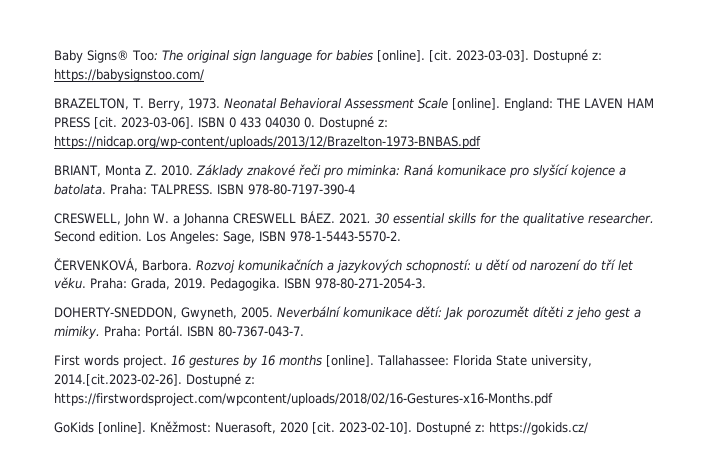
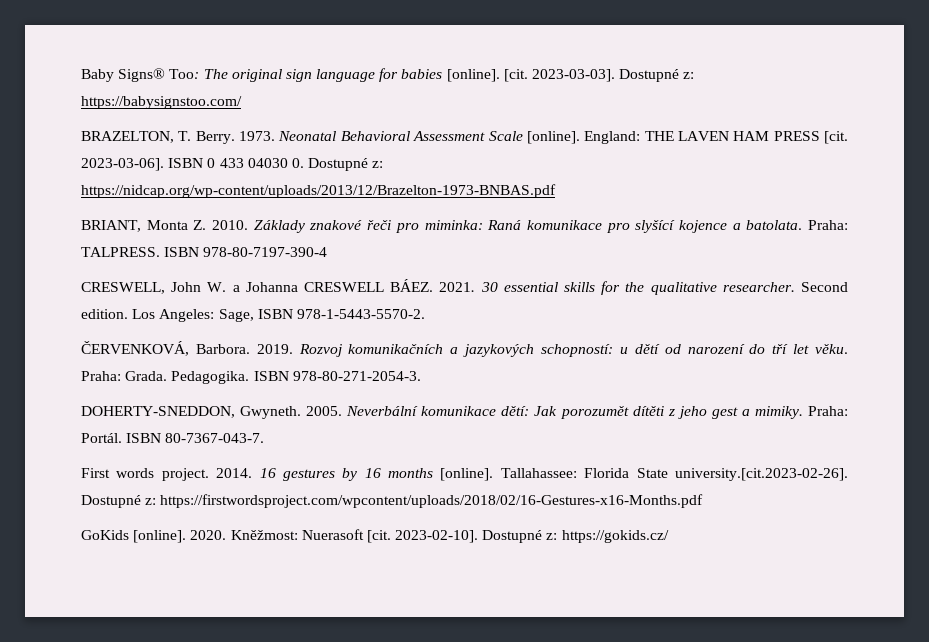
[147,98,184,111] Berry, -> [195,131,235,144] Berry.
(192, 265) none -> [256,344,293,354] 2019.
[131,278,206,290] Grada, 2019. -> [125,371,168,381] Grada.
[180,307,237,320] Gwyneth, -> [240,406,302,419] Gwyneth.
(167, 361) none -> [216,468,253,478] 2014.
[530,355,592,368] [54,374,182,386] university, 2014.[cit.2023-02-26]. -> [674,468,848,481] university.[cit.2023-02-26].
[150,421,308,434] Kněžmost: Nuerasoft, 2020 -> [190,529,364,540] 2020. Kněžmost: Nuerasoft

